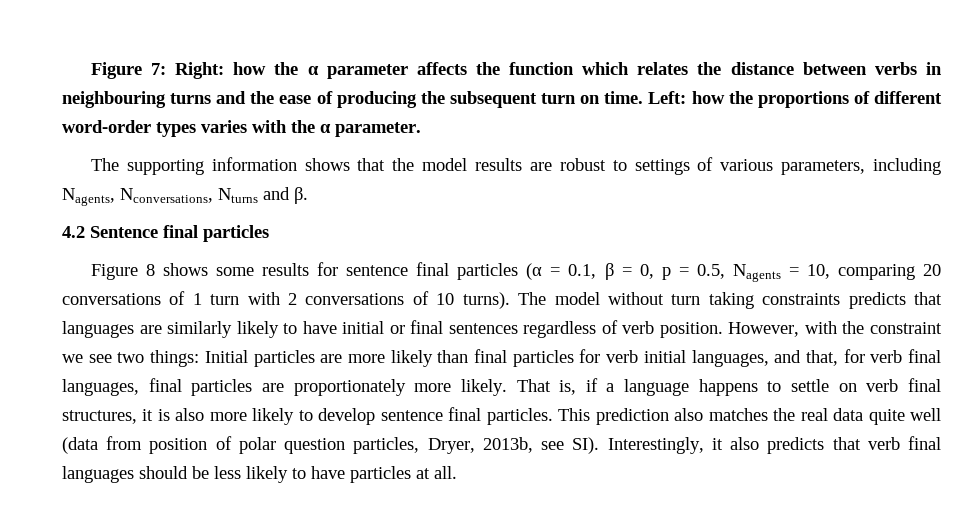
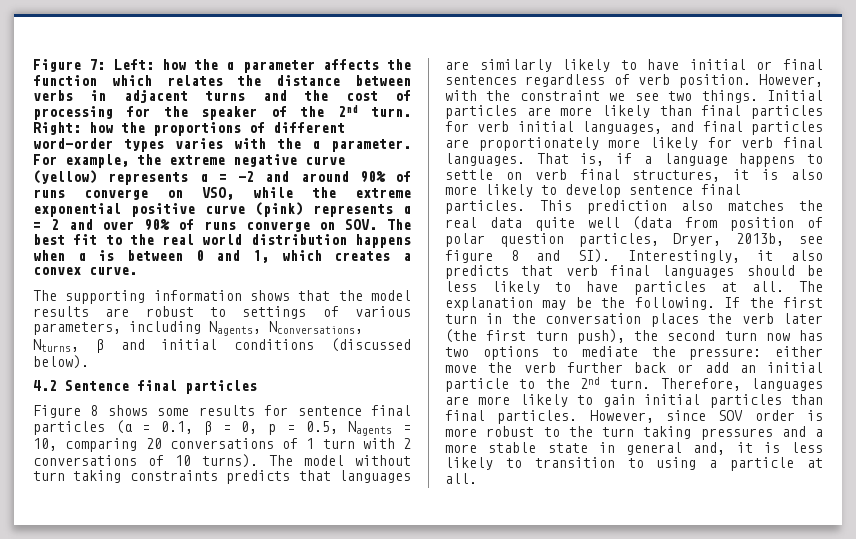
[175,62,225,79] Right: -> [113,59,154,70] Left:
[62,91,166,108] neighbouring -> [123,90,188,103] adjacent
[279,91,687,108] ease of producing the subsequent turn on time. Left: -> [345,90,412,101] [33,105,411,120] [33,122,81,135] cost of processing for the speaker of the 2nd turn. Right:
(421, 129) none -> [33,154,345,168] [33,170,411,185] [33,187,411,200] [33,202,411,217] [33,219,412,232] [33,234,411,248] [33,250,411,263] [33,266,137,275] For example, the extreme negative curve (yellow) represents α = -2 and around 90% of runs converge on VSO, while the extreme exponential positive curve (pink) represents α = 2 and over 90% of runs converge on SOV. The best fit to the real world distribution happens when α is between 0 and 1, which creates a convex curve.
[218,187,308,204] Nturns and β. -> [33,338,412,353] [33,355,89,369] Nturns, β and initial conditions (discussed below).
[150,350,200,367] things: -> [701,90,758,103] things.
[805,349,942,366] [62,379,139,396] that, for verb final languages, -> (695, 126) none
[460,379,507,396] likely. -> [650,137,823,150] [445,153,525,166] likely for verb final languages.
(565, 445) none -> [445,250,561,263] figure 8 and
(457, 472) none -> [799,281,823,292] [445,297,823,311] [445,313,823,327] [445,329,823,344] [445,346,823,360] [445,362,823,373] [445,377,823,392] [445,394,823,408] [445,410,823,424] [445,426,823,440] [445,442,823,455] [445,457,823,471] [445,473,477,484] The explanation may be the following. If the first turn in the conversation places the verb later (the first turn push), the second turn now has two options to mediate the pressure: either move the verb further back or add an initial particle to the 2nd turn. Therefore, languages are more likely to gain initial particles than final particles. However, since SOV order is more robust to the turn taking pressures and a more stable state in general and, it is less likely to transition to using a particle at all.

